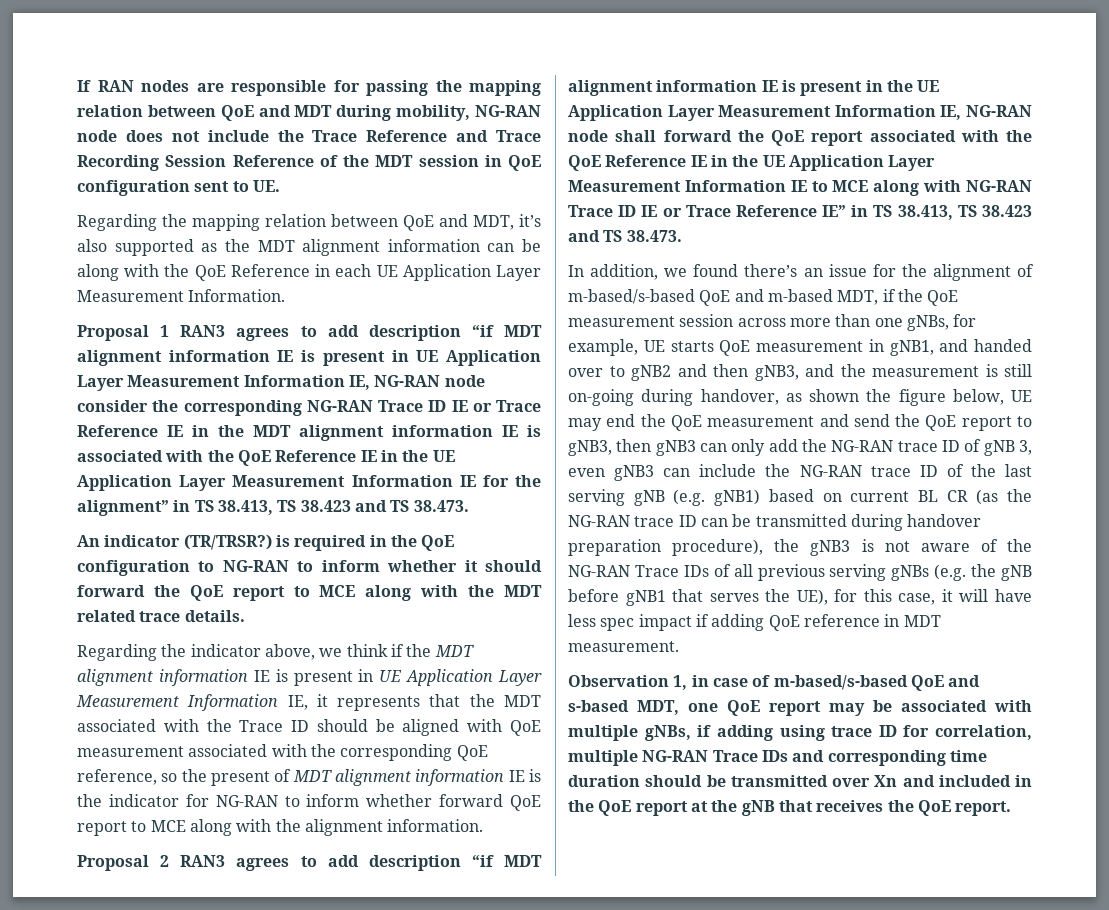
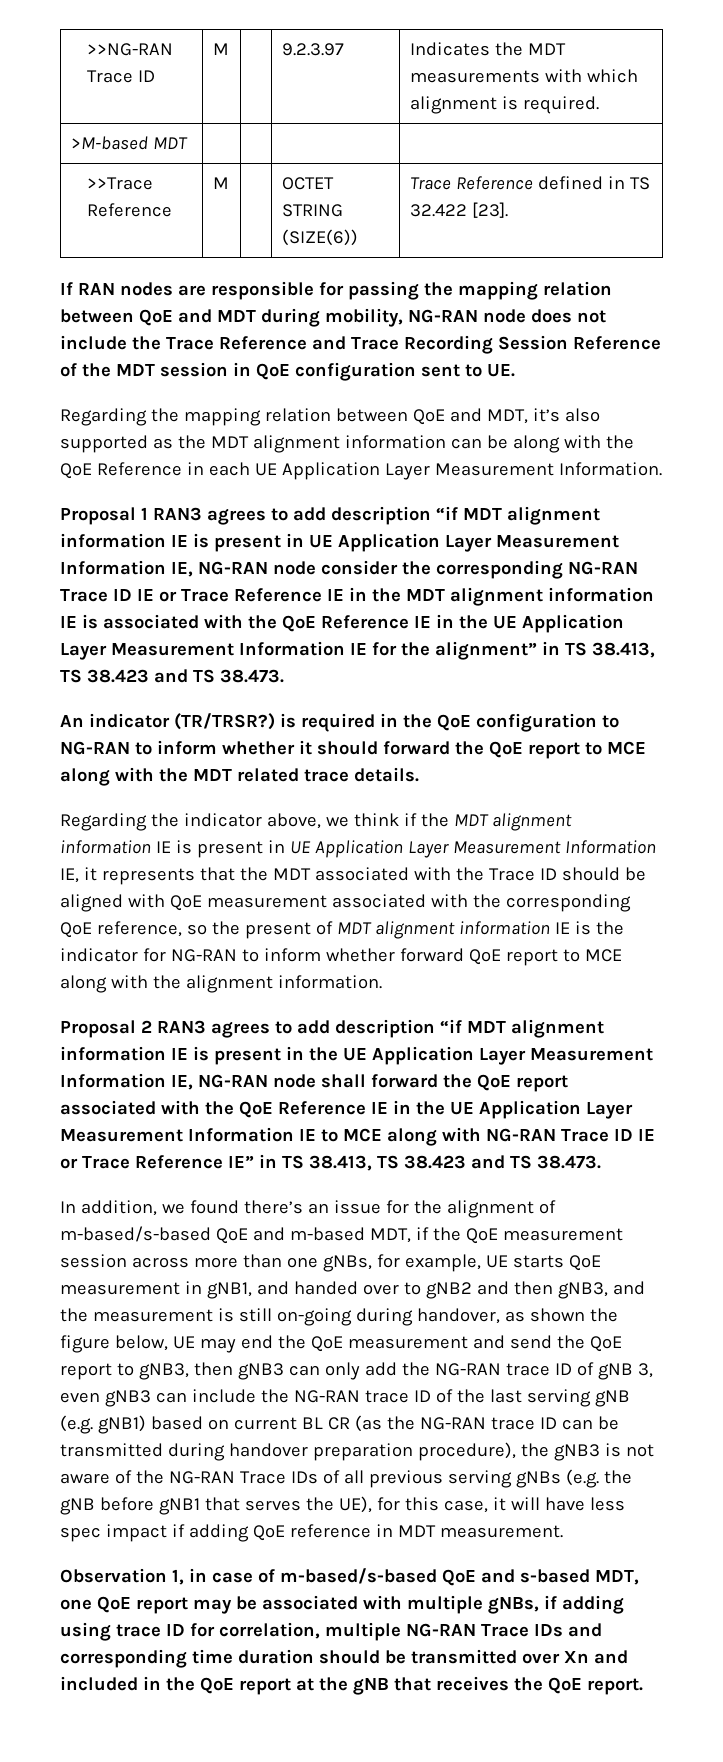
(77, 86) none -> [86,43,173,56] [86,70,155,83] [212,43,229,55] [281,43,344,56] [409,42,566,56] [409,69,638,83] [409,96,599,114] [70,136,188,150] [86,177,153,190] [86,203,172,217] [212,177,229,189] [281,177,334,190] [281,204,343,217] [281,229,358,246] [409,176,650,190] [409,202,508,218] >>NG-RAN Trace ID | M | | 9.2.3.97 | Indicates the MDT measurements with which alignment is required. // >M-based MDT | | | | // >>Trace Reference | M | | OCTET STRING (SIZE(6)) | Trace Reference defined in TS 32.422 [23]. //

